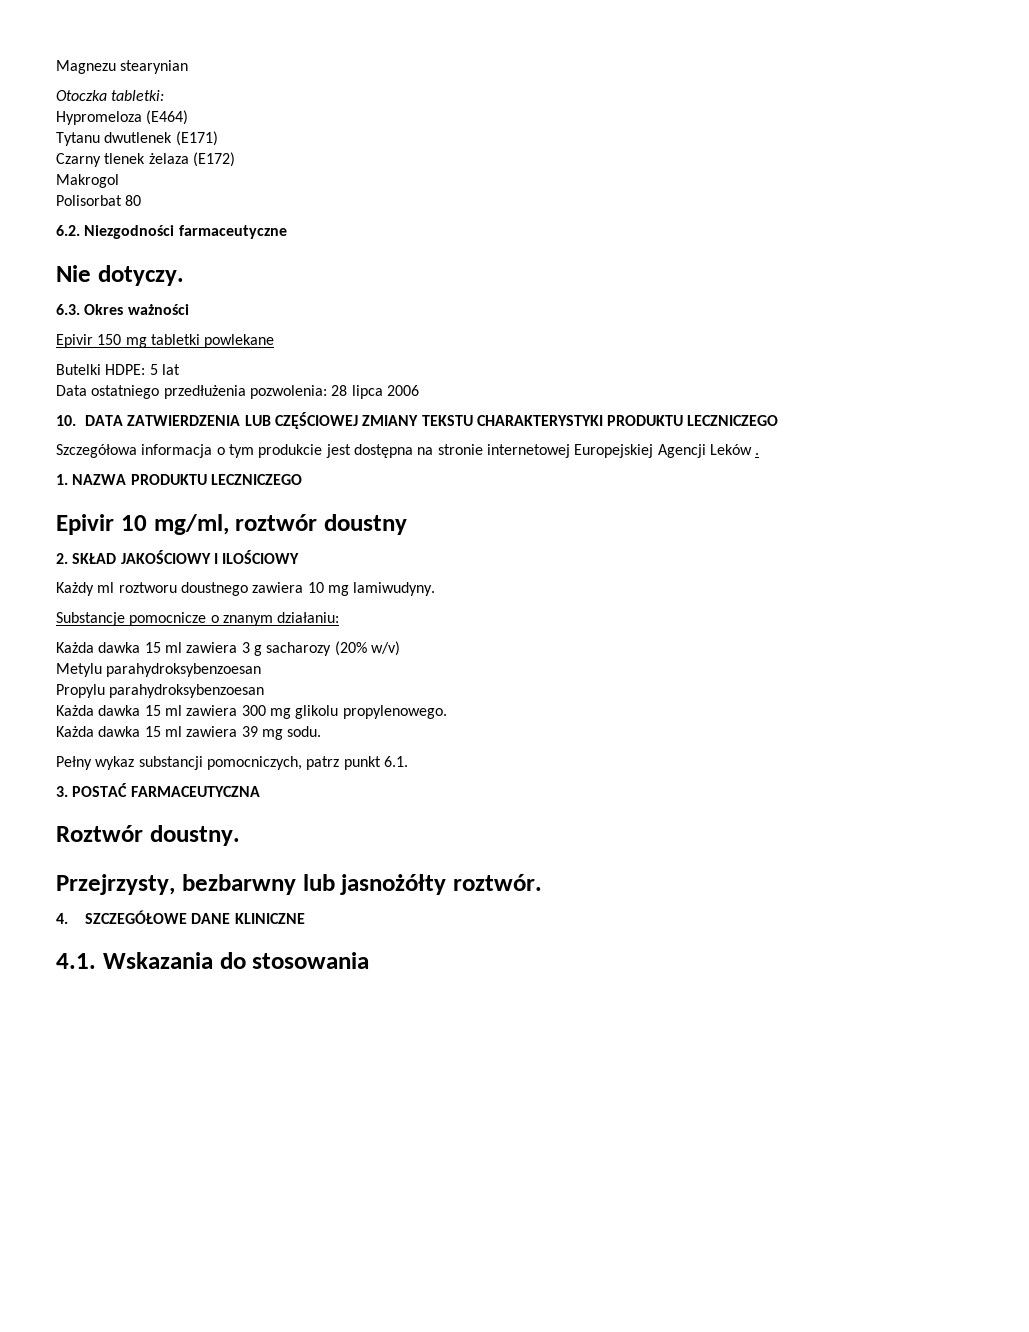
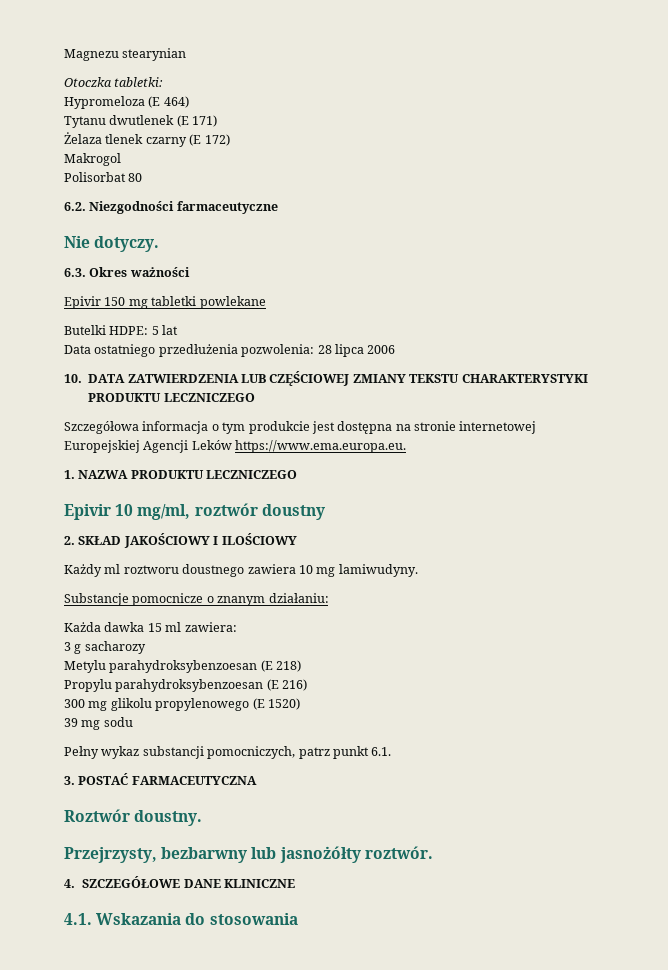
[146,110,189,125] (E464) -> [148,96,189,108] (E 464)
[175,131,218,146] [56,152,235,167] (E171) // Czarny tlenek żelaza (E172) -> [176,115,218,127] [64,132,230,147] (E 171) // Żelaza tlenek czarny (E 172)
[755,453,760,455] . -> [235,440,407,453] https://www.ema.europa.eu.
[186,642,238,653] zawiera -> [184,622,237,632] zawiera: //
[334,641,400,656] (20% w/v) -> (146, 647) none
(262, 670) none -> [260,660,302,672] (E 218)
[56,705,447,719] [56,726,238,737] // Każda dawka 15 ml zawiera 300 mg glikolu propylenowego. // Każda dawka 15 ml zawiera -> [266,679,308,691] [64,698,300,711] (E 216) // 300 mg glikolu propylenowego (E 1520) //
[287,726,322,737] sodu. -> [103,717,133,727] sodu

